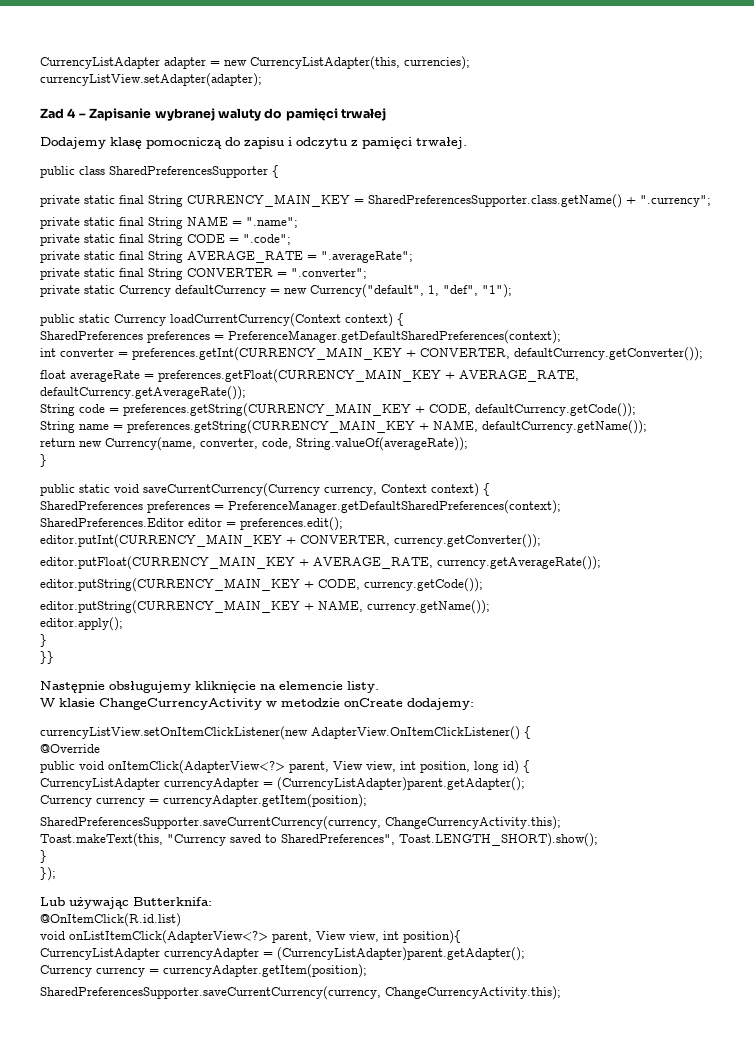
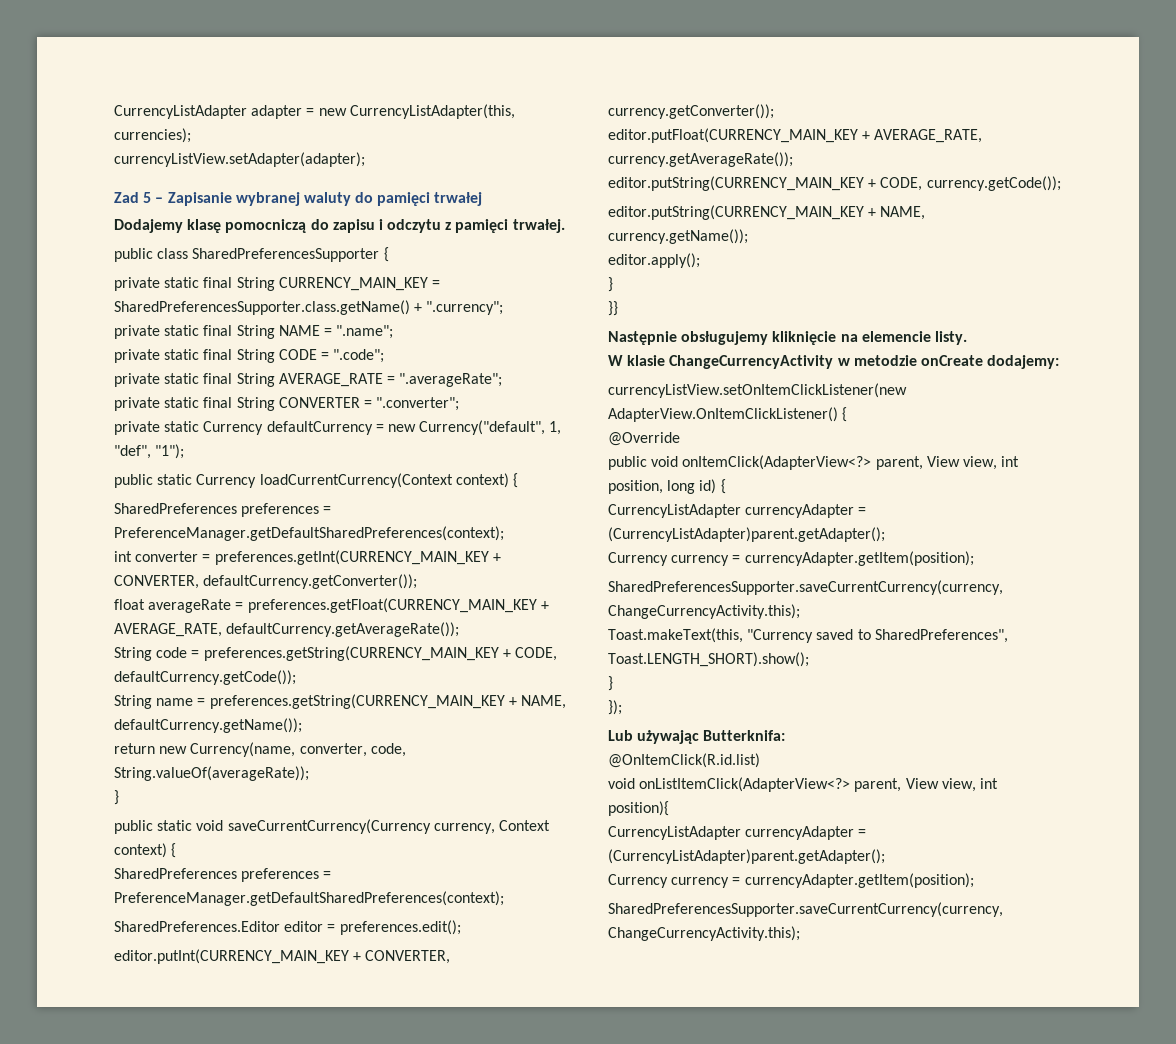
[67,108,77,118] 4 -> [143,192,152,203] 5

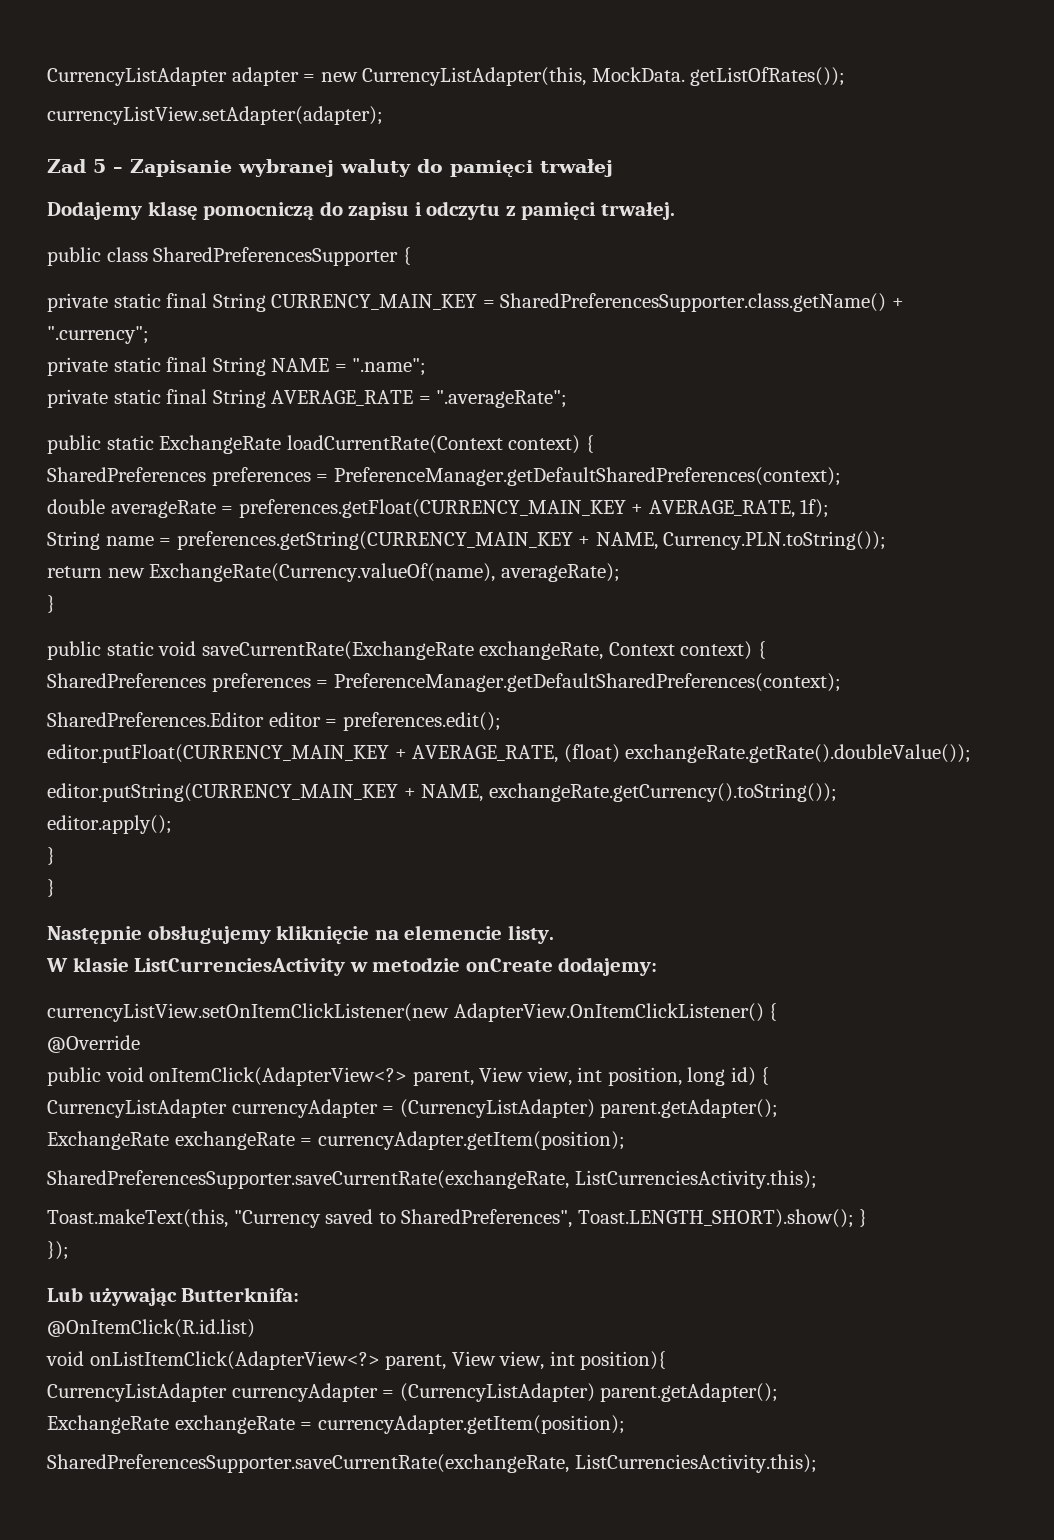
[114,128,191,143] currencies); -> [591,67,846,86] MockData. getListOfRates());
[114,349,385,363] // private static final String CODE = ".code"; -> (427, 367) none
[114,397,460,411] [114,420,562,435] [114,444,185,459] [114,473,518,488] [114,503,332,517] [114,526,504,541] [114,550,501,565] [114,574,418,589] [114,599,145,610] // private static final String CONVERTER = ".converter"; // private static Currency defaultCurrency = new Currency("default", 1, "def", "1"); // public static Currency loadCurrentCurrency(Context context) { // SharedPreferences preferences = PreferenceManager.getDefaultSharedPreferences(context); // int converter = preferences.getInt(CURRENCY_MAIN_KEY + CONVERTER, defaultCurrency.getConverter()); // float -> [47,435,594,454] [47,467,841,486] [47,499,105,514] // public static ExchangeRate loadCurrentRate(Context context) { // SharedPreferences preferences = PreferenceManager.getDefaultSharedPreferences(context); // double
[226,622,460,637] [114,646,557,661] [114,670,296,685] defaultCurrency.getAverageRate()); // String code = preferences.getString(CURRENCY_MAIN_KEY + CODE, defaultCurrency.getCode()); -> [800,499,830,518] 1f);
[114,718,302,733] defaultCurrency.getName()); -> [663,531,887,550] Currency.PLN.toString());
[190,742,406,757] [114,766,309,781] Currency(name, converter, code, String.valueOf(averageRate)); -> [149,563,620,582] ExchangeRate(Currency.valueOf(name), averageRate);
[227,819,495,834] saveCurrentCurrency(Currency currency, -> [201,641,604,660] saveCurrentRate(ExchangeRate exchangeRate,
[114,949,451,964] [608,104,774,119] // editor.putInt(CURRENCY_MAIN_KEY + CONVERTER, currency.getConverter()); -> (501, 721) none
[608,152,793,167] [608,176,1061,191] currency.getAverageRate()); // editor.putString(CURRENCY_MAIN_KEY + CODE, currency.getCode()); -> [563,744,972,763] (float) exchangeRate.getRate().doubleValue());
[608,229,748,244] currency.getName()); -> [488,783,837,802] exchangeRate.getCurrency().toString());
[608,301,618,316] }} -> [47,879,55,897] }
[669,355,834,369] ChangeCurrencyActivity -> [134,958,346,976] ListCurrenciesActivity
[608,527,885,542] [608,551,974,566] [608,580,1003,595] [608,604,800,619] (CurrencyListAdapter)parent.getAdapter(); // Currency currency = currencyAdapter.getItem(position); // SharedPreferencesSupporter.saveCurrentCurrency(currency, ChangeCurrencyActivity.this); -> [399,1099,779,1118] [47,1131,625,1150] [47,1170,817,1189] (CurrencyListAdapter) parent.getAdapter(); // ExchangeRate exchangeRate = currencyAdapter.getItem(position); // SharedPreferencesSupporter.saveCurrentRate(exchangeRate, ListCurrenciesActivity.this);
(809, 659) // -> (854, 1218) none
[608,849,885,864] [608,873,974,888] [608,902,1003,917] [608,926,800,941] (CurrencyListAdapter)parent.getAdapter(); // Currency currency = currencyAdapter.getItem(position); // SharedPreferencesSupporter.saveCurrentCurrency(currency, ChangeCurrencyActivity.this); -> [399,1383,779,1402] [47,1415,625,1434] [47,1454,817,1473] (CurrencyListAdapter) parent.getAdapter(); // ExchangeRate exchangeRate = currencyAdapter.getItem(position); // SharedPreferencesSupporter.saveCurrentRate(exchangeRate, ListCurrenciesActivity.this);

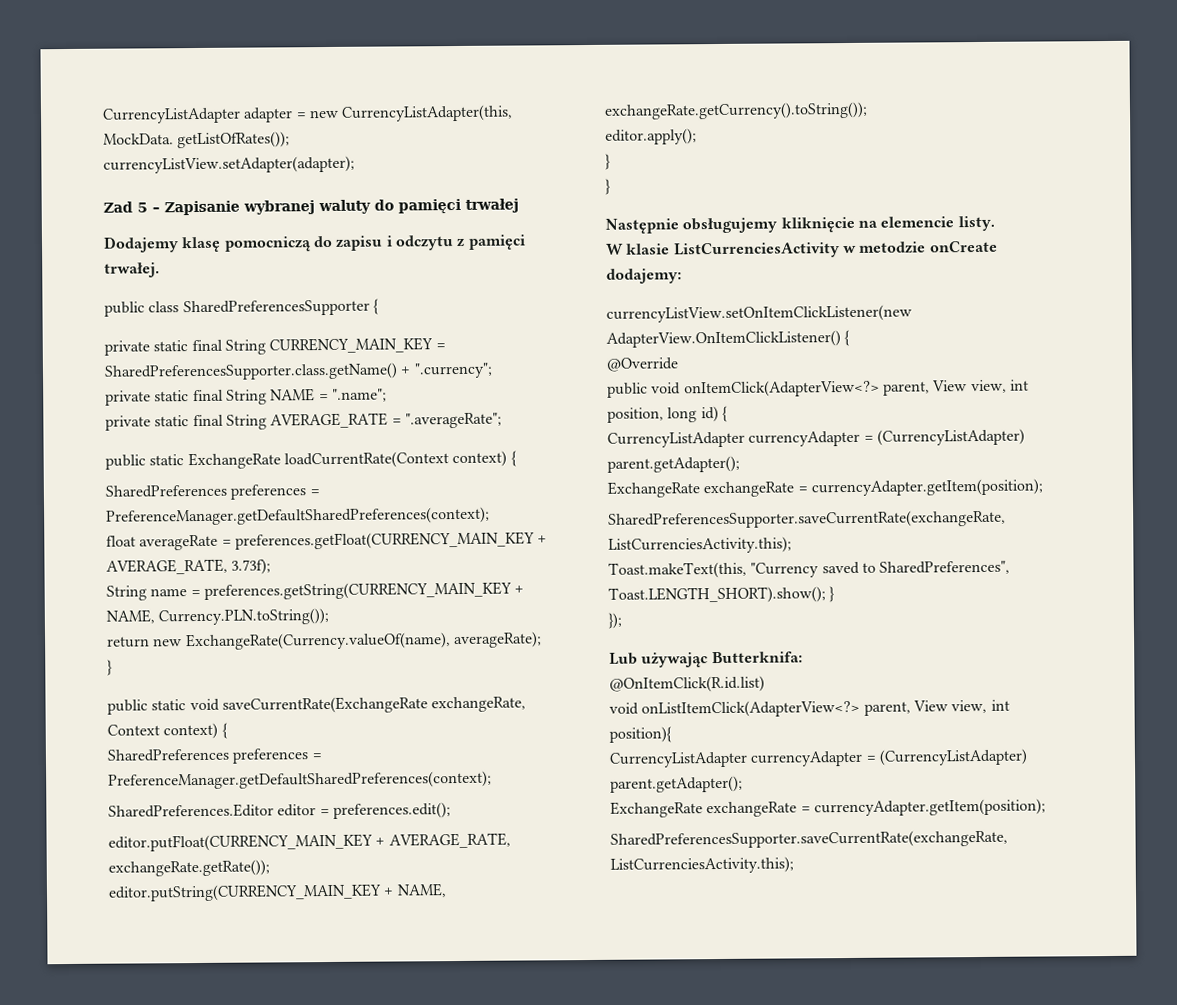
[47,499,105,514] double -> [106,535,136,547] float
[800,499,830,518] 1f); -> [231,558,272,575] 3.73f);
[563,744,972,763] (float) exchangeRate.getRate().doubleValue()); -> [108,859,270,877] exchangeRate.getRate());

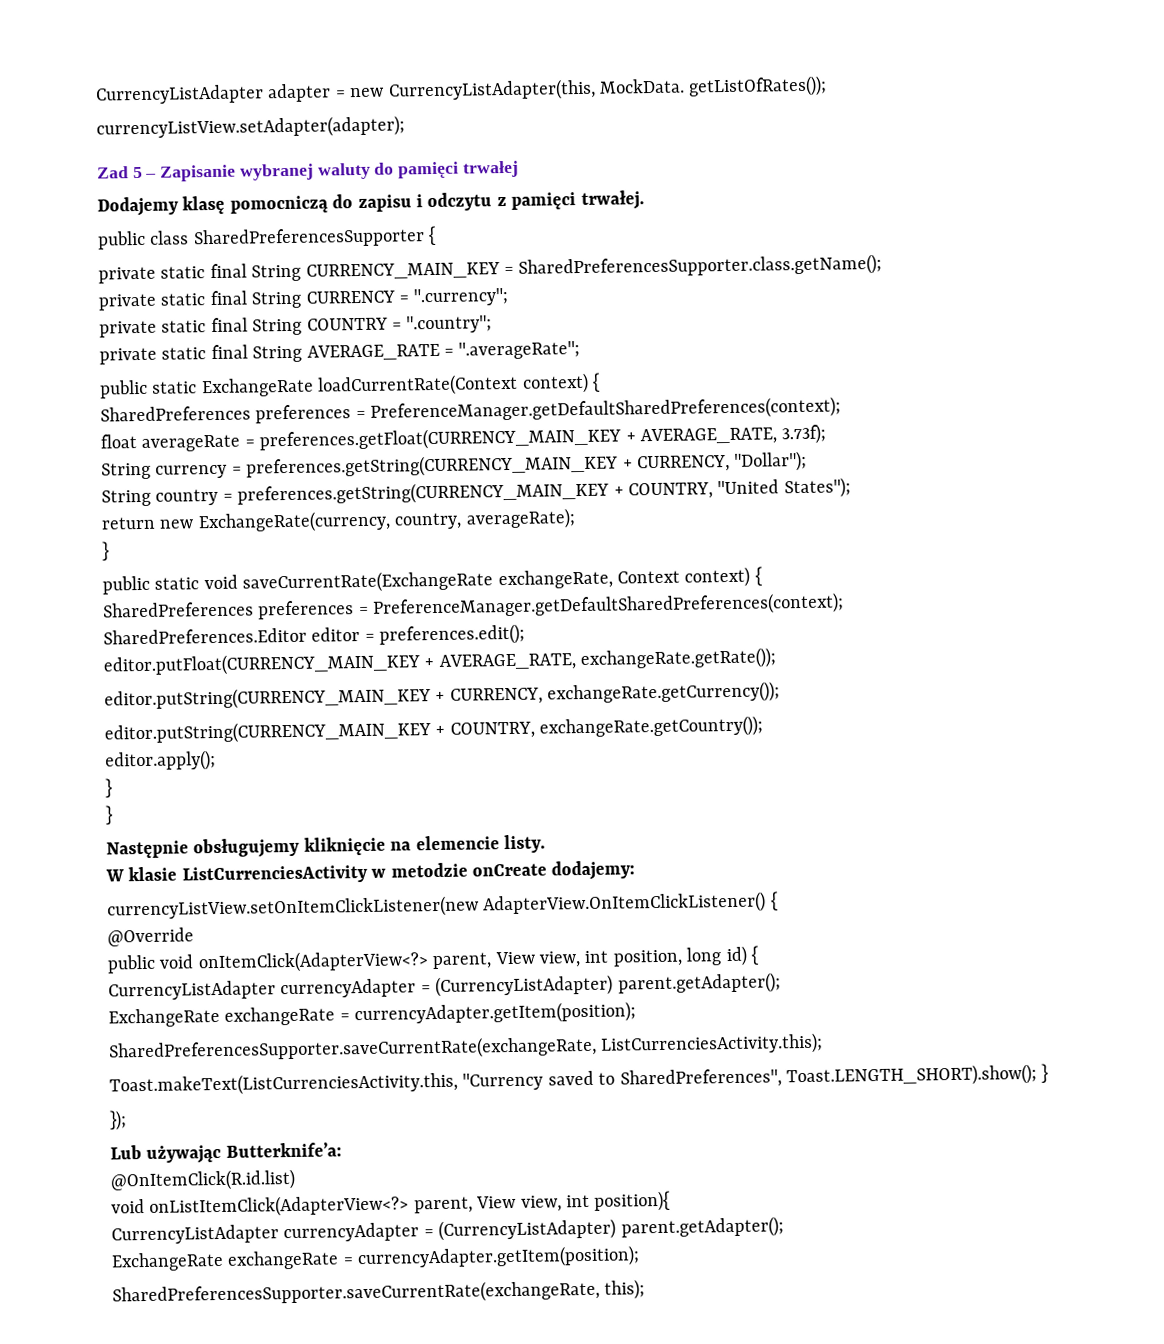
[104,362,412,381] SharedPreferencesSupporter.class.getName() + -> [518,253,883,279] [98,290,409,311] SharedPreferencesSupporter.class.getName(); // private static final String CURRENCY =
[270,388,387,402] NAME = ".name"; -> [306,315,493,334] COUNTRY = ".country";
[150,581,525,600] [106,607,330,626] name = preferences.getString(CURRENCY_MAIN_KEY + NAME, Currency.PLN.toString()); -> [155,450,808,479] [101,477,851,507] currency = preferences.getString(CURRENCY_MAIN_KEY + CURRENCY, "Dollar"); // String country = preferences.getString(CURRENCY_MAIN_KEY + COUNTRY, "United States");
[184,632,451,651] ExchangeRate(Currency.valueOf(name), -> [197,510,463,534] ExchangeRate(currency, country,
[396,883,447,898] [604,101,868,120] NAME, exchangeRate.getCurrency().toString()); -> [449,681,781,705] [104,715,764,745] CURRENCY, exchangeRate.getCurrency()); // editor.putString(CURRENCY_MAIN_KEY + COUNTRY, exchangeRate.getCountry());
[608,561,747,579] Toast.makeText(this, -> [109,1071,458,1097] Toast.makeText(ListCurrenciesActivity.this,
[711,651,803,664] Butterknifa: -> [225,1142,342,1158] Butterknife’a:
[610,856,794,874] ListCurrenciesActivity.this); -> [604,1279,646,1300] this);

